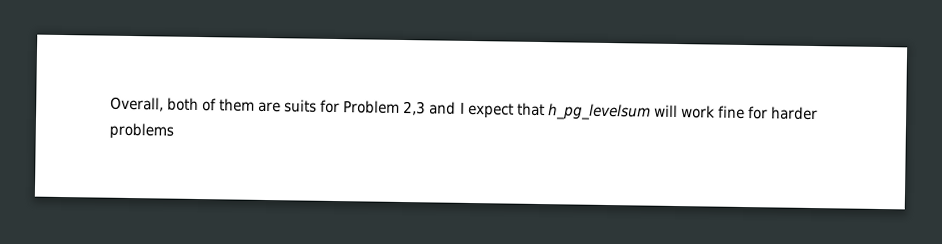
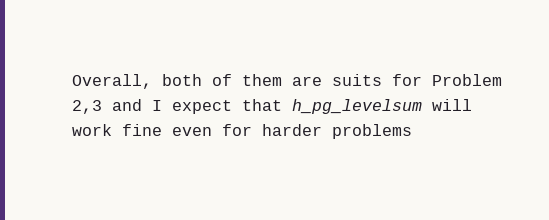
(745, 112) none -> [172,127,212,136] even

